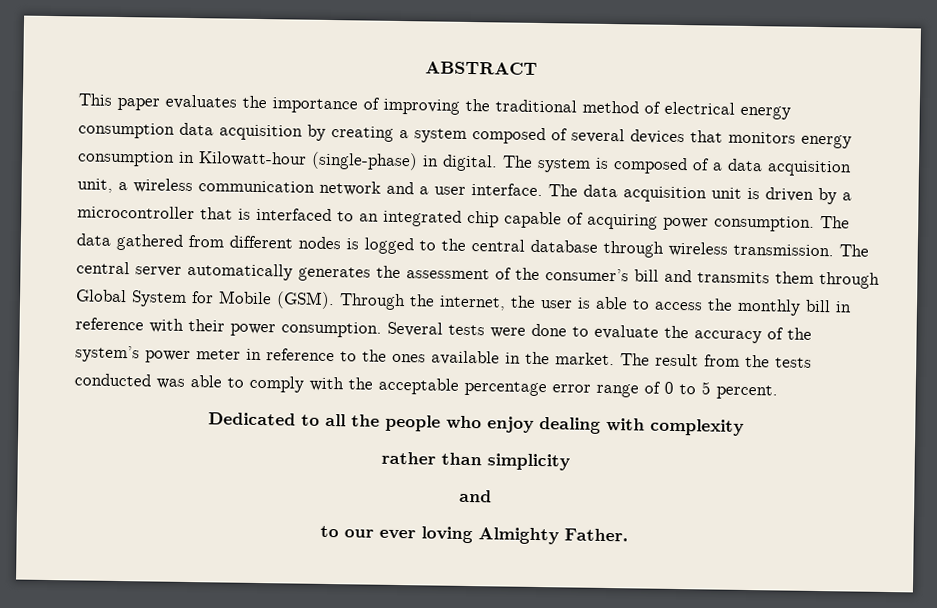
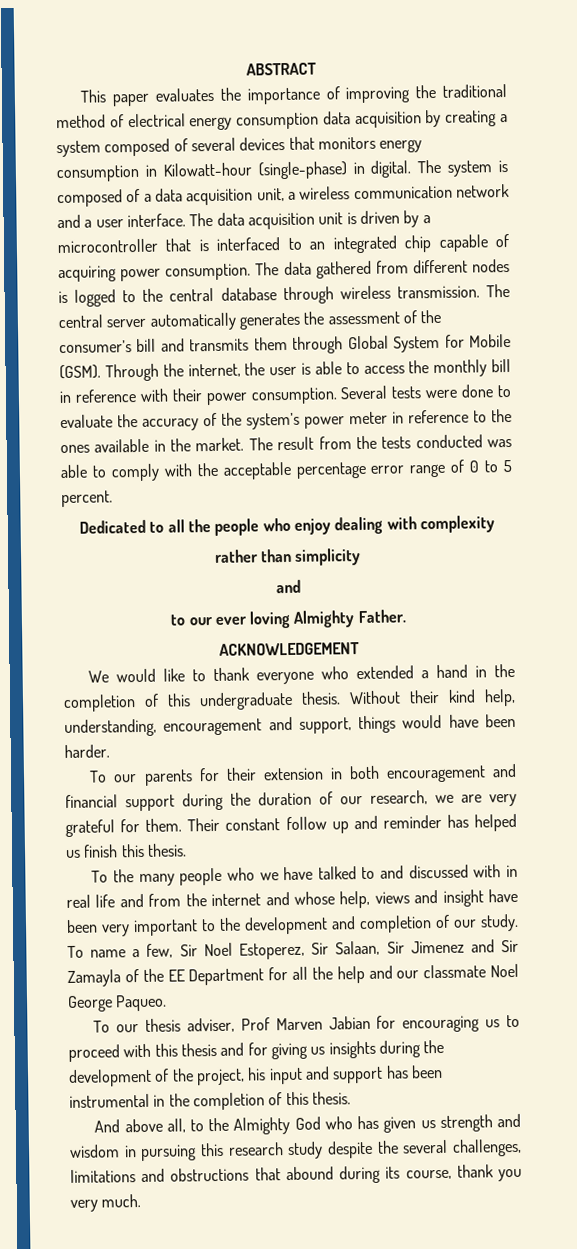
(628, 535) none -> [219,642,360,656] [88,663,515,685] [63,688,516,713] [64,713,516,738] [64,744,110,759] [89,763,517,786] [65,790,517,812] [65,813,518,838] [66,843,187,859] [91,864,518,887] [66,888,519,909] [66,913,519,937] [67,939,519,960] [67,963,519,987] [67,994,168,1012] [93,1014,521,1033] [68,1039,445,1062] [68,1064,443,1087] [69,1091,351,1111] [94,1113,521,1135] [69,1138,523,1162] [70,1164,523,1184] [70,1194,142,1212] // ACKNOWLEDGEMENT // We would like to thank everyone who extended a hand in the completion of this undergraduate thesis. Without their kind help, understanding, encouragement and support, things would have been harder. // To our parents for their extension in both encouragement and financial support during the duration of our research, we are very grateful for them. Their constant follow up and reminder has helped us finish this thesis. // To the many people who we have talked to and discussed with in real life and from the internet and whose help, views and insight have been very important to the development and completion of our study. To name a few, Sir Noel Estoperez, Sir Salaan, Sir Jimenez and Sir Zamayla of the EE Department for all the help and our classmate Noel George Paqueo. // To our thesis adviser, Prof Marven Jabian for encouraging us to proceed with this thesis and for giving us insights during the development of the project, his input and support has been instrumental in the completion of this thesis. // And above all, to the Almighty God who has given us strength and wisdom in pursuing this research study despite the several challenges, limitations and obstructions that abound during its course, thank you very much.

